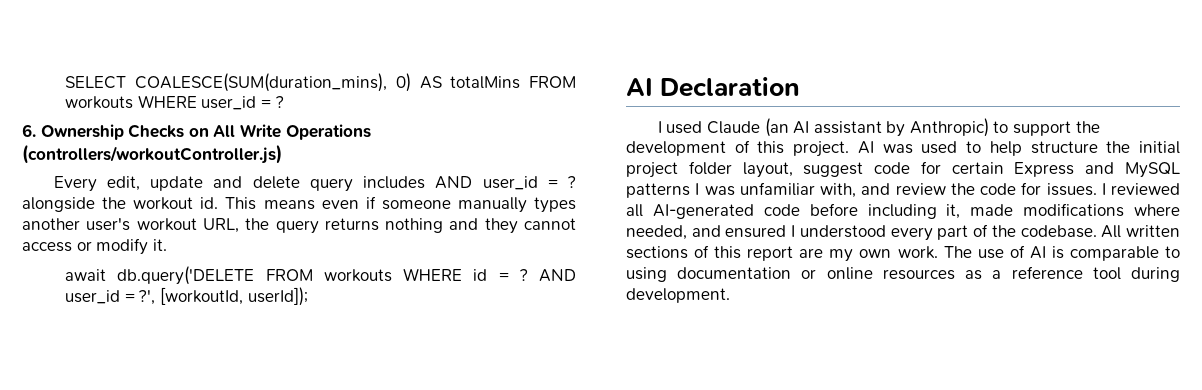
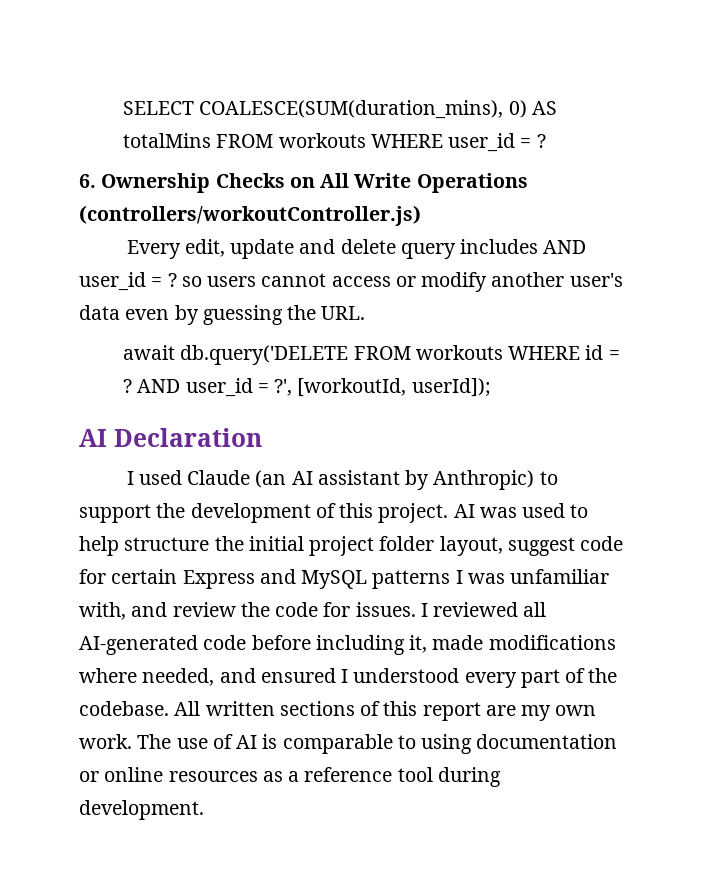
[22,196,577,213] [22,218,576,234] [22,238,167,255] alongside the workout id. This means even if someone manually types another user's workout URL, the query returns nothing and they cannot access or modify it. -> [181,272,623,292] [79,305,366,325] so users cannot access or modify another user's data even by guessing the URL.

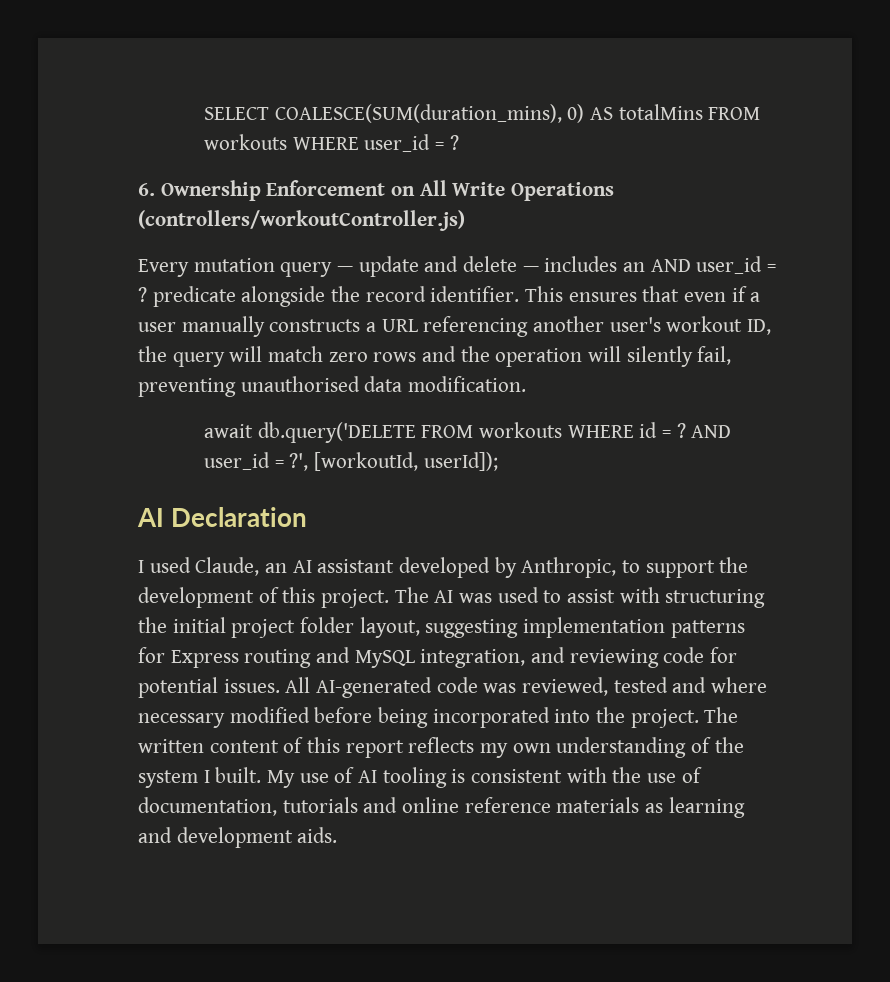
[215,173,285,188] Checks -> [266,180,386,196] Enforcement
[184,239,587,259] [79,272,623,292] [79,305,366,325] edit, update and delete query includes AND user_id = ? so users cannot access or modify another user's data even by guessing the URL. -> [193,256,777,277] [138,286,761,307] [138,316,772,337] [138,346,732,367] [138,376,527,397] mutation query — update and delete — includes an AND user_id = ? predicate alongside the record identifier. This ensures that even if a user manually constructs a URL referencing another user's workout ID, the query will match zero rows and the operation will silently fail, preventing unauthorised data modification.
[187,470,535,490] Claude (an AI assistant by Anthropic) -> [195,557,617,578] Claude, an AI assistant developed by Anthropic,
(449, 513) none -> [394,587,429,603] The
[79,536,210,556] help structure -> [567,587,766,608] assist with structuring
[507,536,624,556] [79,569,610,589] [79,602,547,620] [79,635,616,655] [79,668,618,688] [79,701,355,716] suggest code for certain Express and MySQL patterns I was unfamiliar with, and review the code for issues. I reviewed all AI-generated code before including it, made modifications where needed, and ensured I understood every part of the codebase. All written sections -> [425,617,745,638] [138,647,738,668] [138,677,768,698] [138,707,739,728] [138,739,279,753] suggesting implementation patterns for Express routing and MySQL integration, and reviewing code for potential issues. All AI-generated code was reviewed, tested and where necessary modified before being incorporated into the project. The written content
[485,705,516,716] are -> [408,737,475,753] reflects
[79,734,618,754] [79,767,501,787] [79,800,204,820] work. The use of AI is comparable to using documentation or online resources as a reference tool during development. -> [556,737,744,758] [138,767,702,788] [138,797,745,818] [138,827,338,848] understanding of the system I built. My use of AI tooling is consistent with the use of documentation, tutorials and online reference materials as learning and development aids.

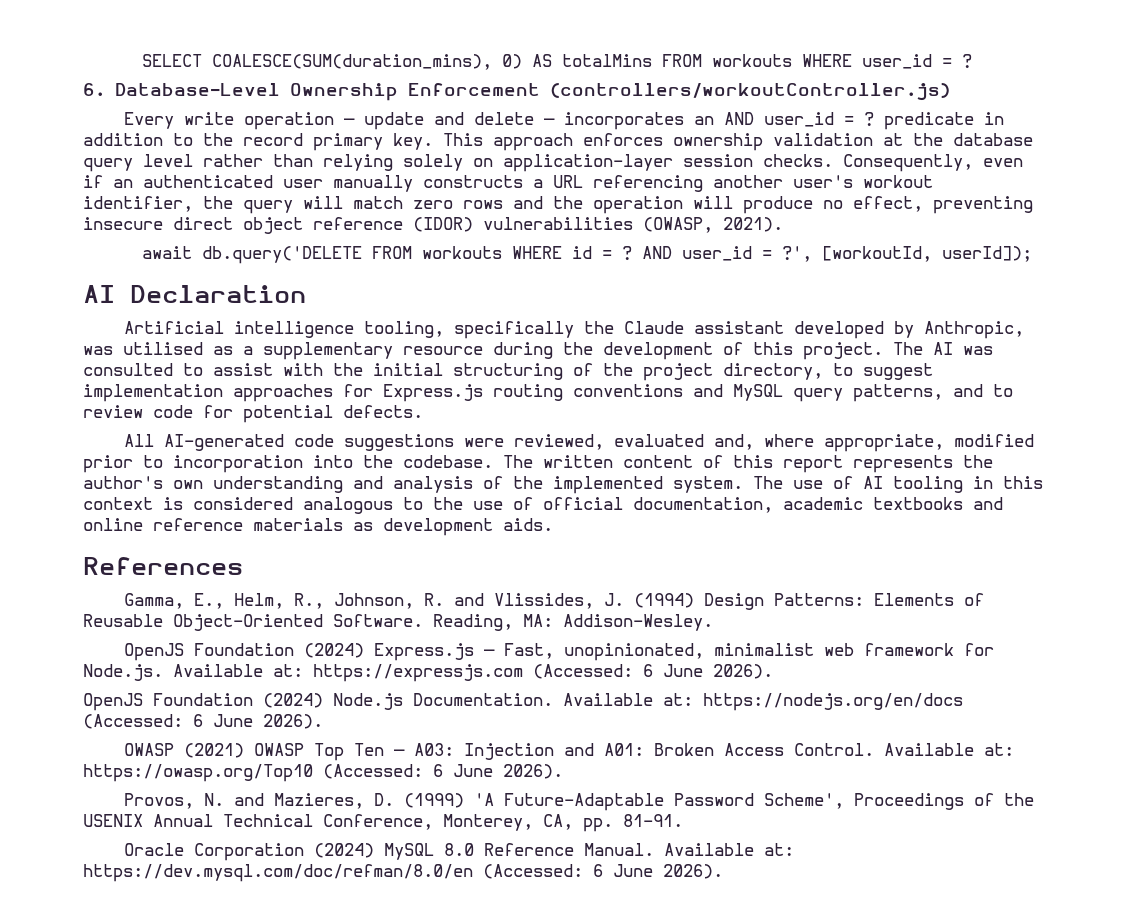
(155, 189) none -> [115,83,280,96] Database-Level
[391,180,615,201] on All Write Operations -> (540, 89) none
[193,258,333,277] mutation query -> [184,112,335,130] write operation
[544,256,618,272] includes -> [564,112,685,130] incorporates
[241,286,761,307] alongside the record identifier. This ensures that even if a -> [984,112,1005,125] [83,133,1033,151] [83,154,1023,172] [83,175,273,188] in addition to the record primary key. This approach enforces ownership validation at the database query level rather than relying solely on application-layer session checks. Consequently, even if an authenticated
[747,319,772,335] ID, -> [83,196,193,212] identifier,
[626,346,732,367] [138,376,527,397] silently fail, preventing unauthorised data modification. -> [743,196,1033,214] [83,217,783,234] produce no effect, preventing insecure direct object reference (IDOR) vulnerabilities (OWASP, 2021).
[138,557,715,578] I used Claude, an AI assistant developed by Anthropic, to support -> [124,321,1025,339] [83,342,553,360] Artificial intelligence tooling, specifically the Claude assistant developed by Anthropic, was utilised as a supplementary resource during
[497,587,539,603] used -> [83,363,173,376] consulted
[665,589,766,608] structuring -> (323, 369) none
[231,617,745,638] [138,647,659,668] project folder layout, suggesting implementation patterns for Express routing and MySQL integration, and reviewing -> [453,363,933,381] [83,384,1013,402] [83,405,143,418] structuring of the project directory, to suggest implementation approaches for Express.js routing conventions and MySQL query patterns, and to review
[223,679,280,693] issues. -> [343,405,423,418] defects. //
[483,677,768,696] [138,707,550,728] was reviewed, tested and where necessary modified before being incorporated -> [344,434,1035,452] [83,455,303,473] suggestions were reviewed, evaluated and, where appropriate, modified prior to incorporation
[630,709,699,728] project. -> [403,455,493,468] codebase.
[408,737,744,758] [138,767,702,788] [138,797,358,816] reflects my own understanding of the system I built. My use of AI tooling is consistent with the use of documentation, tutorials -> [853,455,993,473] [83,476,1043,494] [83,497,963,514] represents the author's own understanding and analysis of the implemented system. The use of AI tooling in this context is considered analogous to the use of official documentation, academic textbooks
[668,797,745,818] [138,827,172,843] learning and -> (373, 526) none
(338, 835) none -> [83,557,243,575] [124,593,985,610] [83,614,713,631] [124,643,995,661] [83,664,773,682] [83,693,963,711] [83,714,323,729] [124,743,1015,761] [83,764,563,782] [124,793,1035,811] [83,814,683,832] [124,843,795,861] [83,864,723,882] // References // Gamma, E., Helm, R., Johnson, R. and Vlissides, J. (1994) Design Patterns: Elements of Reusable Object-Oriented Software. Reading, MA: Addison-Wesley. // OpenJS Foundation (2024) Express.js — Fast, unopinionated, minimalist web framework for Node.js. Available at: https://expressjs.com (Accessed: 6 June 2026). // OpenJS Foundation (2024) Node.js Documentation. Available at: https://nodejs.org/en/docs (Accessed: 6 June 2026). // OWASP (2021) OWASP Top Ten — A03: Injection and A01: Broken Access Control. Available at: https://owasp.org/Top10 (Accessed: 6 June 2026). // Provos, N. and Mazieres, D. (1999) 'A Future-Adaptable Password Scheme', Proceedings of the USENIX Annual Technical Conference, Monterey, CA, pp. 81-91. // Oracle Corporation (2024) MySQL 8.0 Reference Manual. Available at: https://dev.mysql.com/doc/refman/8.0/en (Accessed: 6 June 2026).

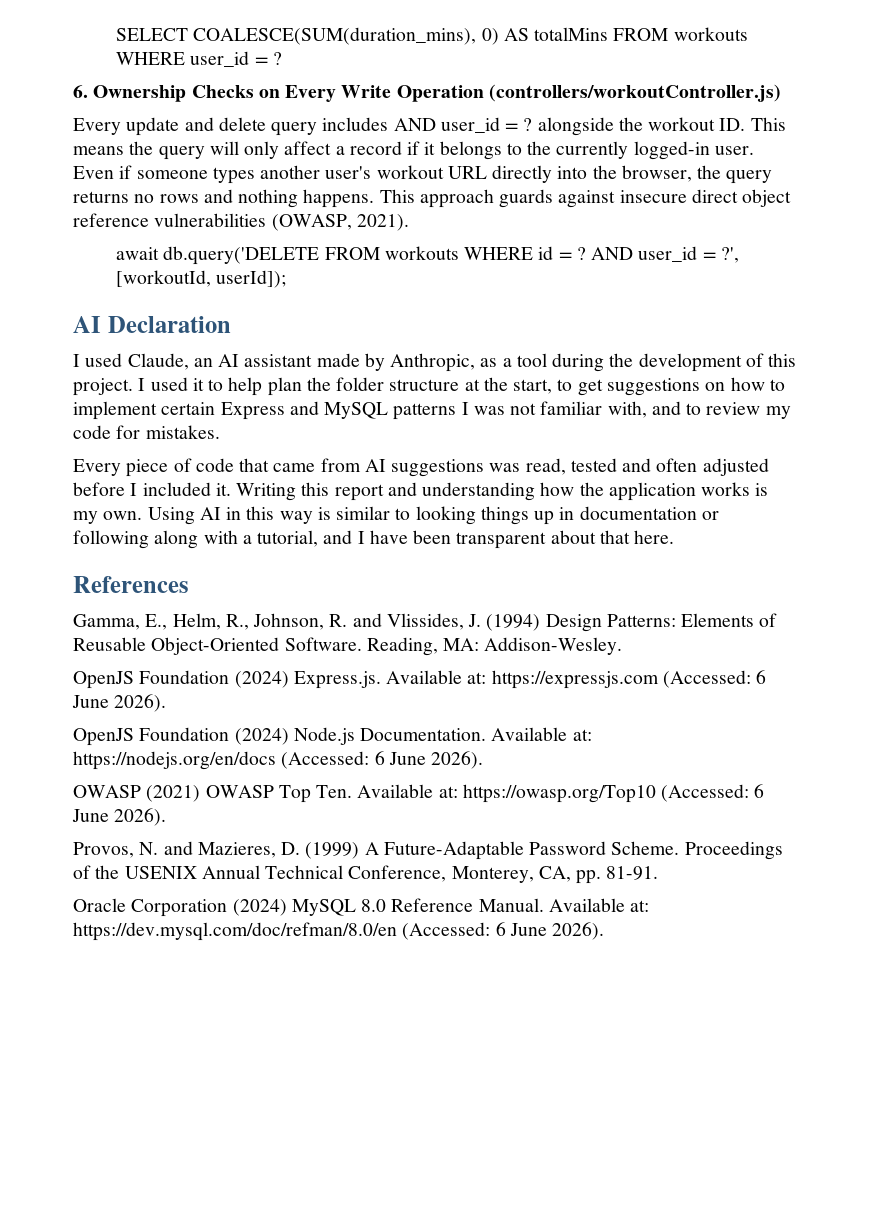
[115,83,950,101] [124,112,1005,130] [83,133,1033,151] [83,154,1023,172] [83,175,933,192] [83,196,1033,214] Database-Level Ownership Enforcement (controllers/workoutController.js) // Every write operation — update and delete — incorporates an AND user_id = ? predicate in addition to the record primary key. This approach enforces ownership validation at the database query level rather than relying solely on application-layer session checks. Consequently, even if an authenticated user manually constructs a URL referencing another user's workout identifier, the query will match zero rows and the operation will produce no effect, preventing -> [93,84,781,102] [73,117,786,136] [73,141,754,160] [73,165,773,184] [73,189,616,208] Ownership Checks on Every Write Operation (controllers/workoutController.js) // Every update and delete query includes AND user_id = ? alongside the workout ID. This means the query will only affect a record if it belongs to the currently logged-in user. Even if someone types another user's workout URL directly into the browser, the query returns no rows and nothing happens. This approach guards against
[413,217,473,232] (IDOR) -> (149, 220) none
[124,321,1025,339] [83,342,483,360] Artificial intelligence tooling, specifically the Claude assistant developed by Anthropic, was utilised as a supplementary resource -> [73,353,547,372] I used Claude, an AI assistant made by Anthropic, as a tool
[893,342,993,355] [83,363,933,381] [83,384,943,402] The AI was consulted to assist with the initial structuring of the project directory, to suggest implementation approaches for Express.js routing conventions and MySQL query patterns, -> [138,377,785,396] [73,401,647,420] I used it to help plan the folder structure at the start, to get suggestions on how to implement certain Express and MySQL patterns I was not familiar with,
(143, 411) none -> [765,406,791,419] my
[243,405,423,423] [124,434,1035,452] [83,455,993,473] [83,476,1043,494] [83,497,1003,514] [83,518,553,536] potential defects. // All AI-generated code suggestions were reviewed, evaluated and, where appropriate, modified prior to incorporation into the codebase. The written content of this report represents the author's own understanding and analysis of the implemented system. The use of AI tooling in this context is considered analogous to the use of official documentation, academic textbooks and online reference materials as development aids. -> [145,425,220,439] [73,458,769,477] [73,482,769,501] [73,506,719,525] [73,530,675,549] mistakes. // Every piece of code that came from AI suggestions was read, tested and often adjusted before I included it. Writing this report and understanding how the application works is my own. Using AI in this way is similar to looking things up in documentation or following along with a tutorial, and I have been transparent about that here.
[374,643,995,661] [83,664,163,681] Express.js — Fast, unopinionated, minimalist web framework for Node.js. -> [293,671,381,689] Express.js.
[354,743,875,760] Ten — A03: Injection and A01: Broken Access Control. -> [316,785,353,798] Ten.
[474,793,495,806] 'A -> [364,842,379,855] A
[764,793,845,809] Scheme', -> [611,841,680,855] Scheme.

